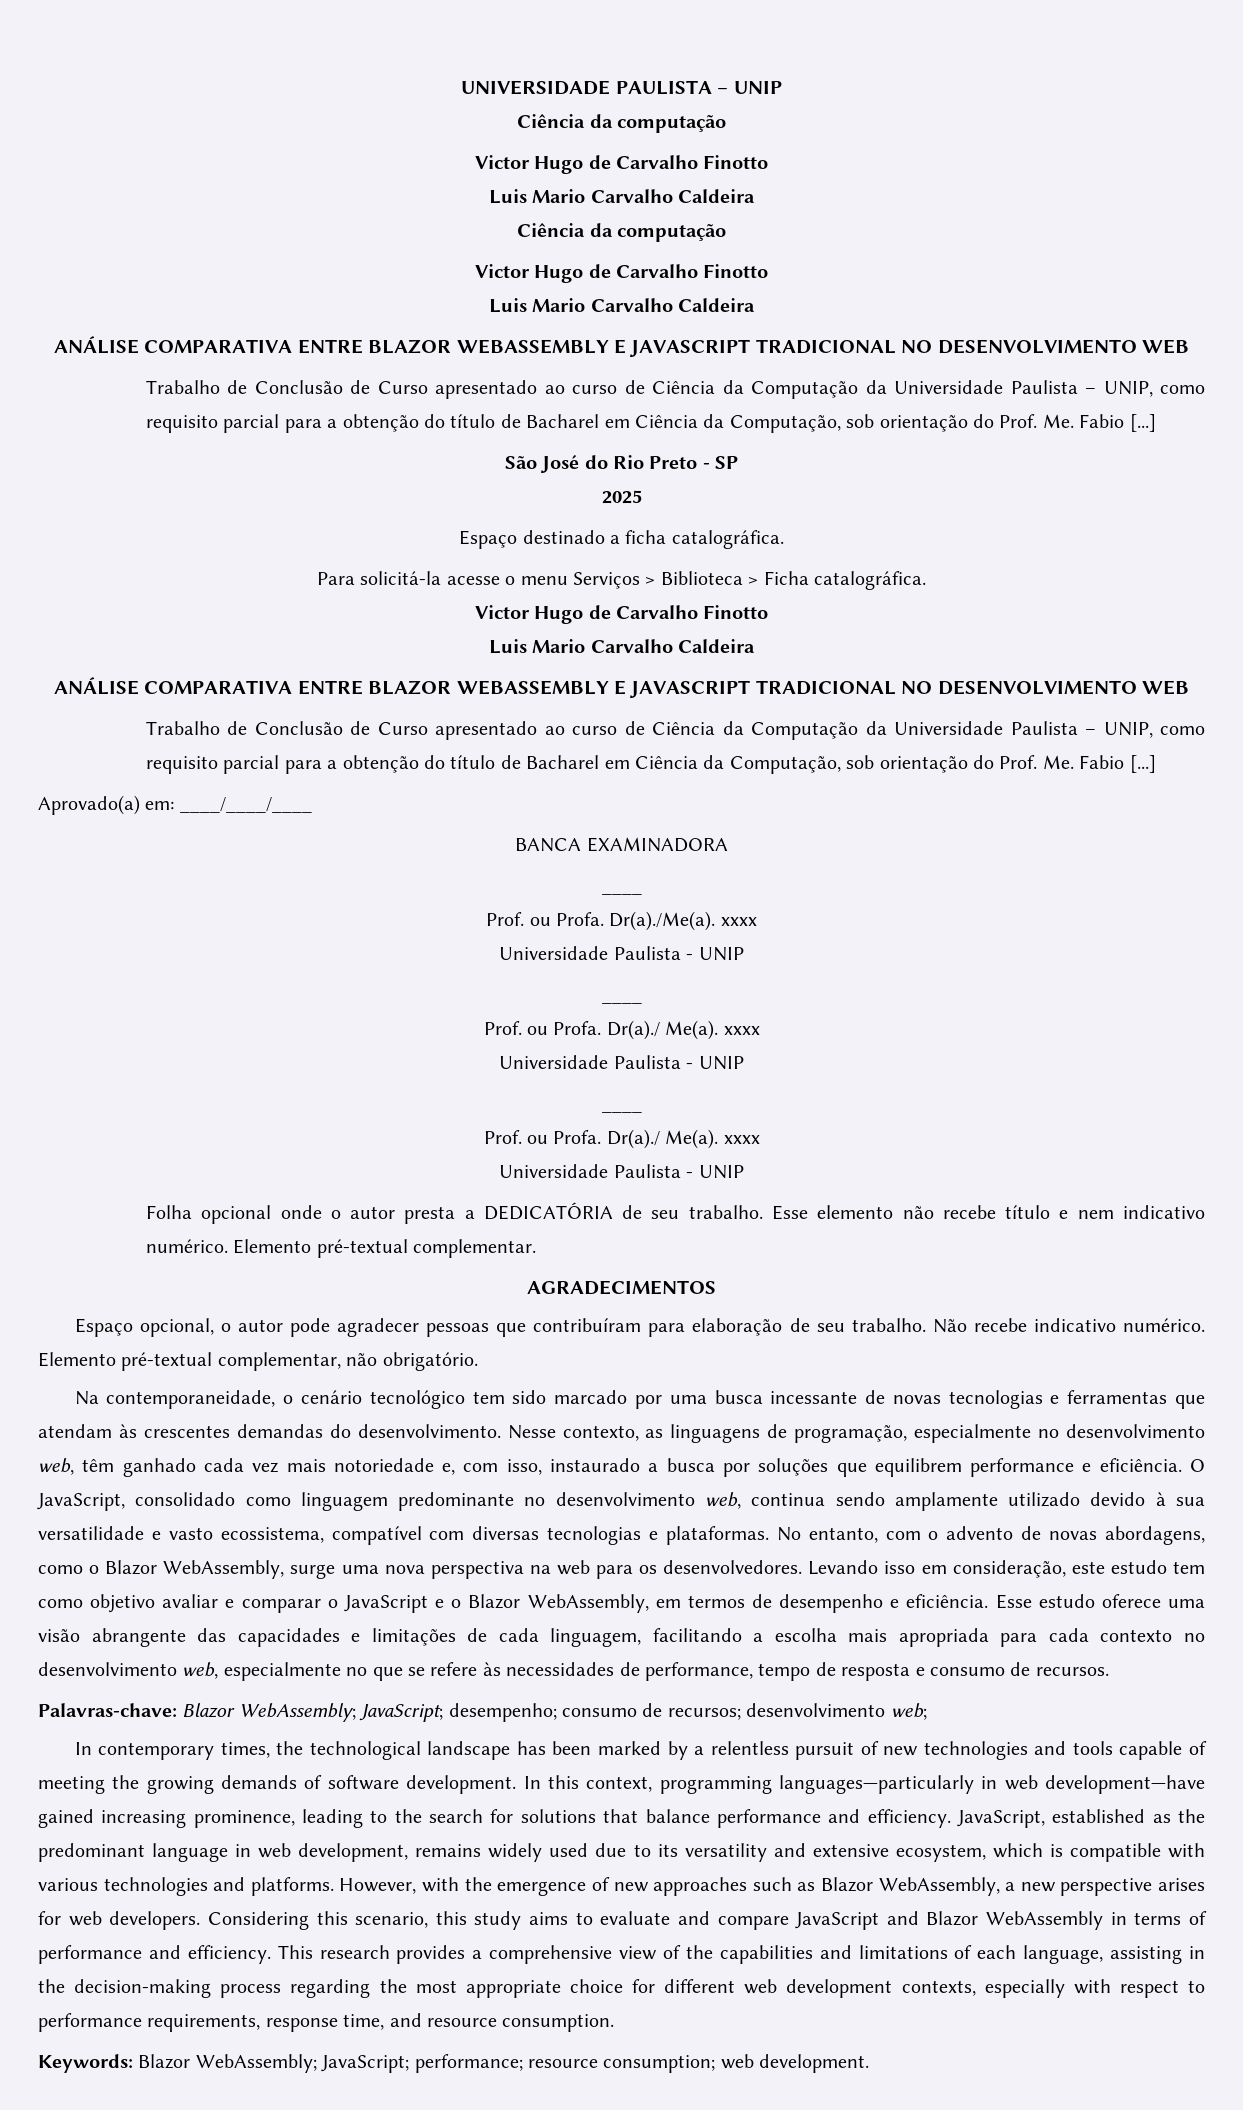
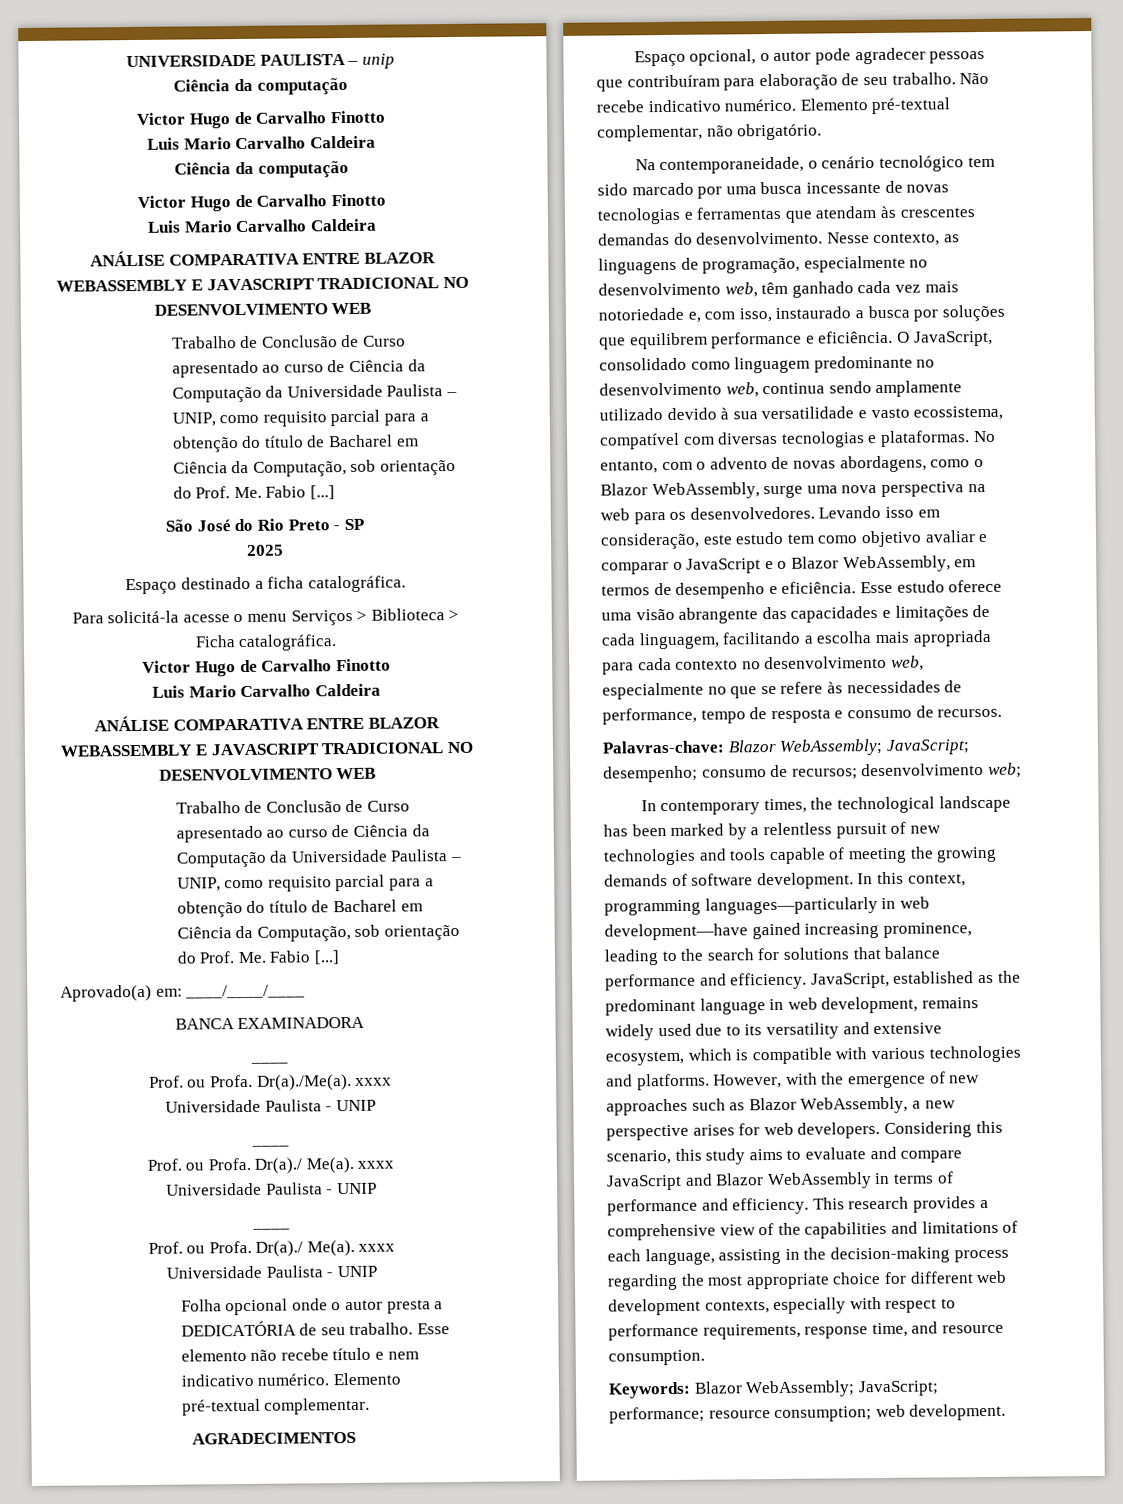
[733,81,782,94] UNIP -> [361,53,395,69] unip

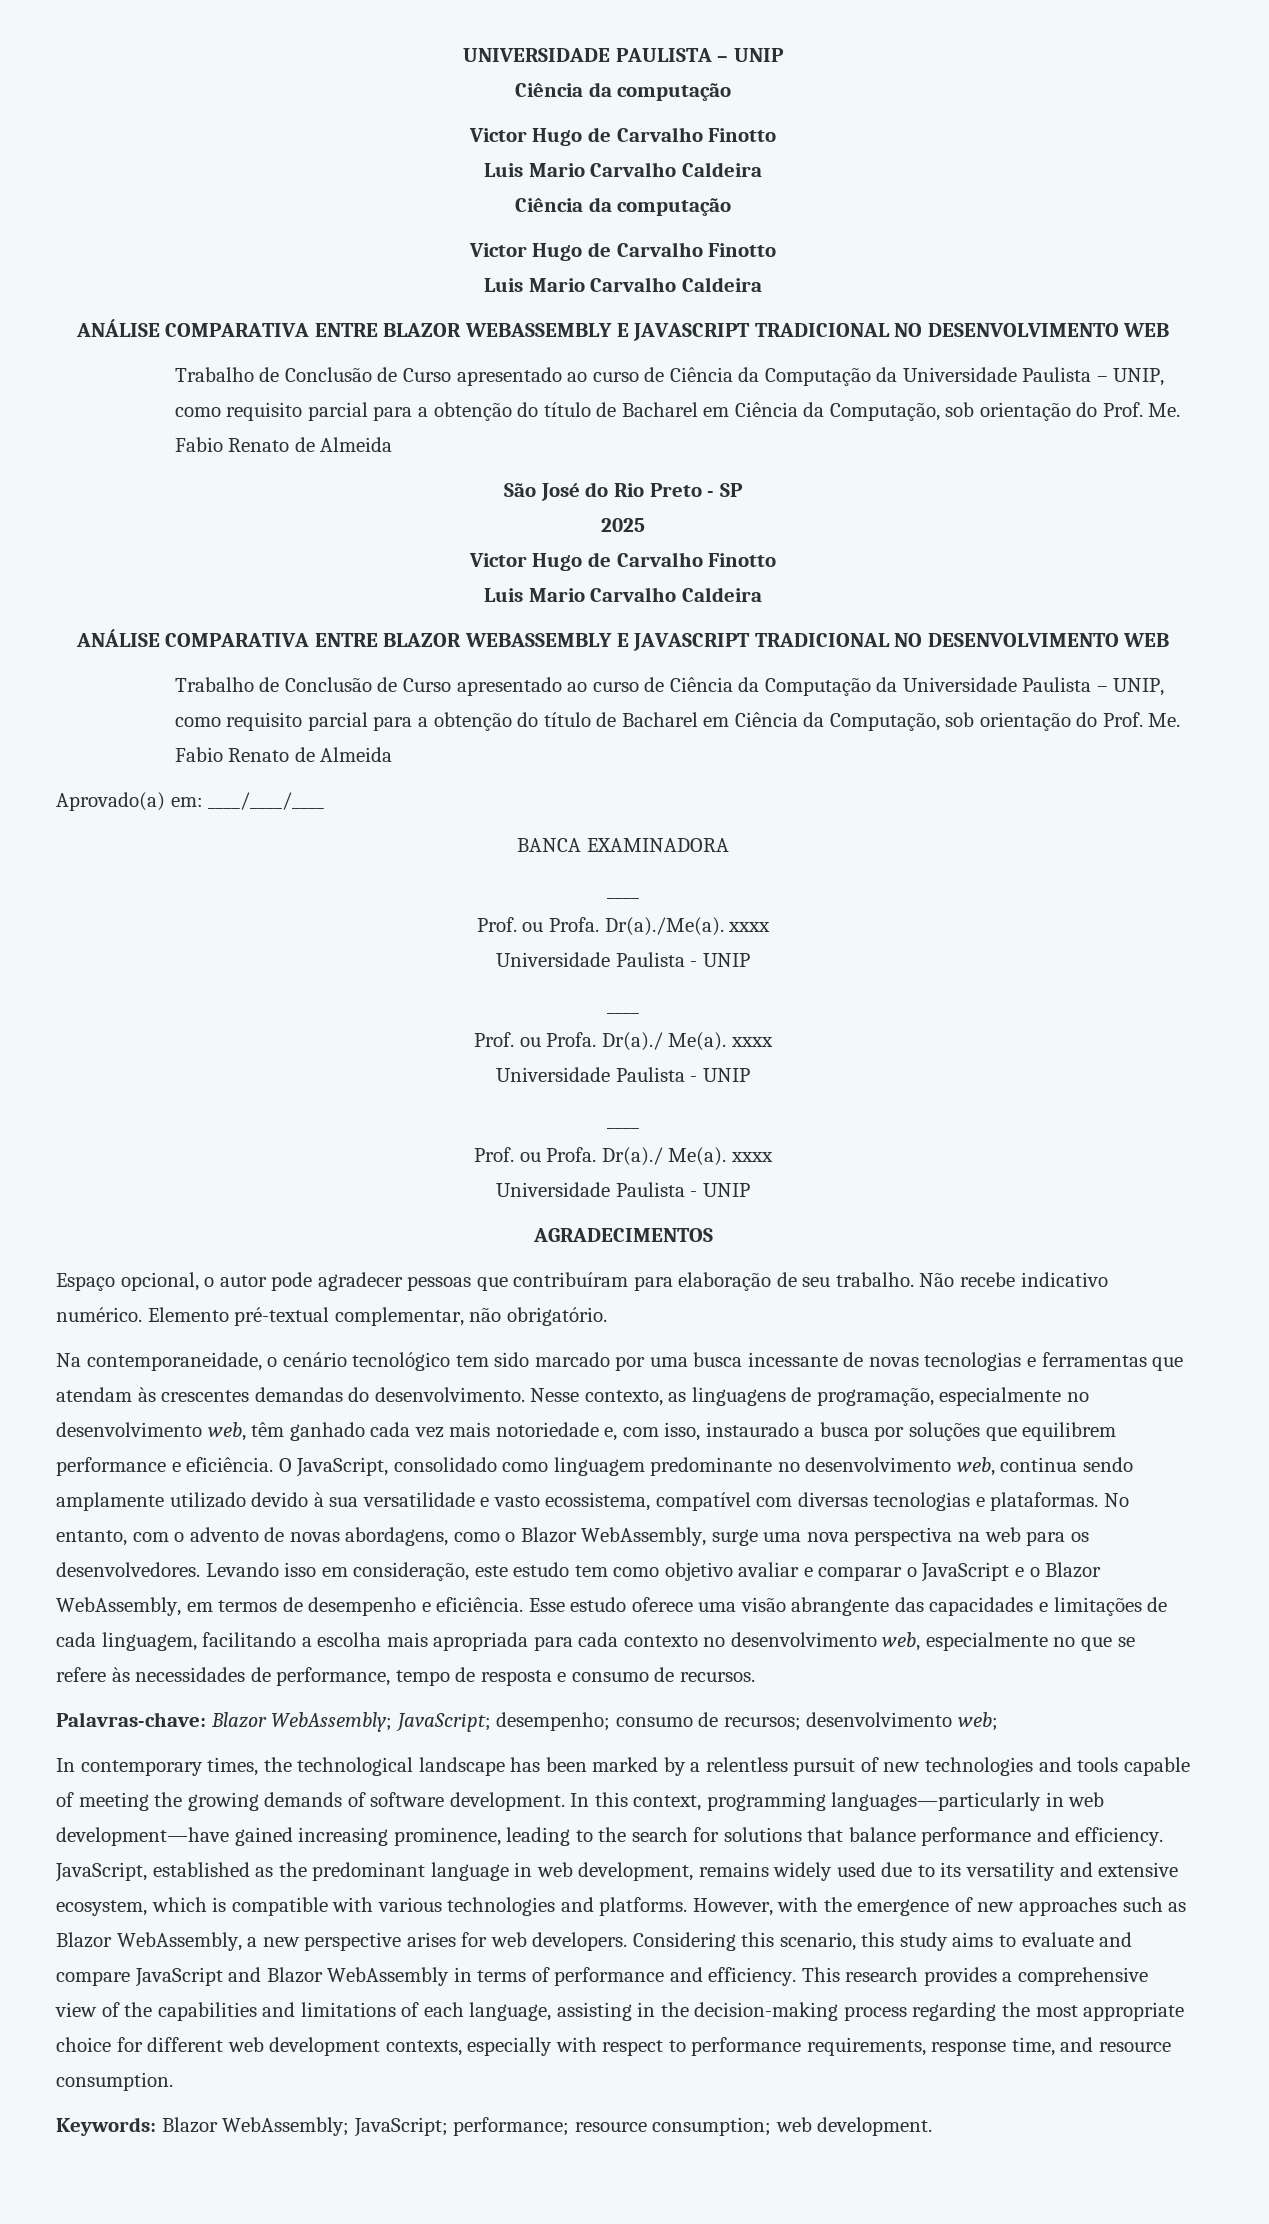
[361,53,395,69] unip -> [733,48,784,62] UNIP
[310,485,336,500] [...] -> [228,437,393,452] Renato de Almeida
[125,575,406,595] [71,608,460,626] [194,634,338,652] // Espaço destinado a ficha catalográfica. // Para solicitá-la acesse o menu Serviços > Biblioteca > Ficha catalográfica. -> (645, 525) none
[314,950,340,965] [...] -> [228,747,393,762] Renato de Almeida
[180,1298,444,1316] [180,1320,451,1337] [180,1347,419,1362] [180,1372,401,1387] [181,1397,371,1416] // Folha opcional onde o autor presta a DEDICATÓRIA de seu trabalho. Esse elemento não recebe título e nem indicativo numérico. Elemento pré-textual complementar. -> (750, 1190) none

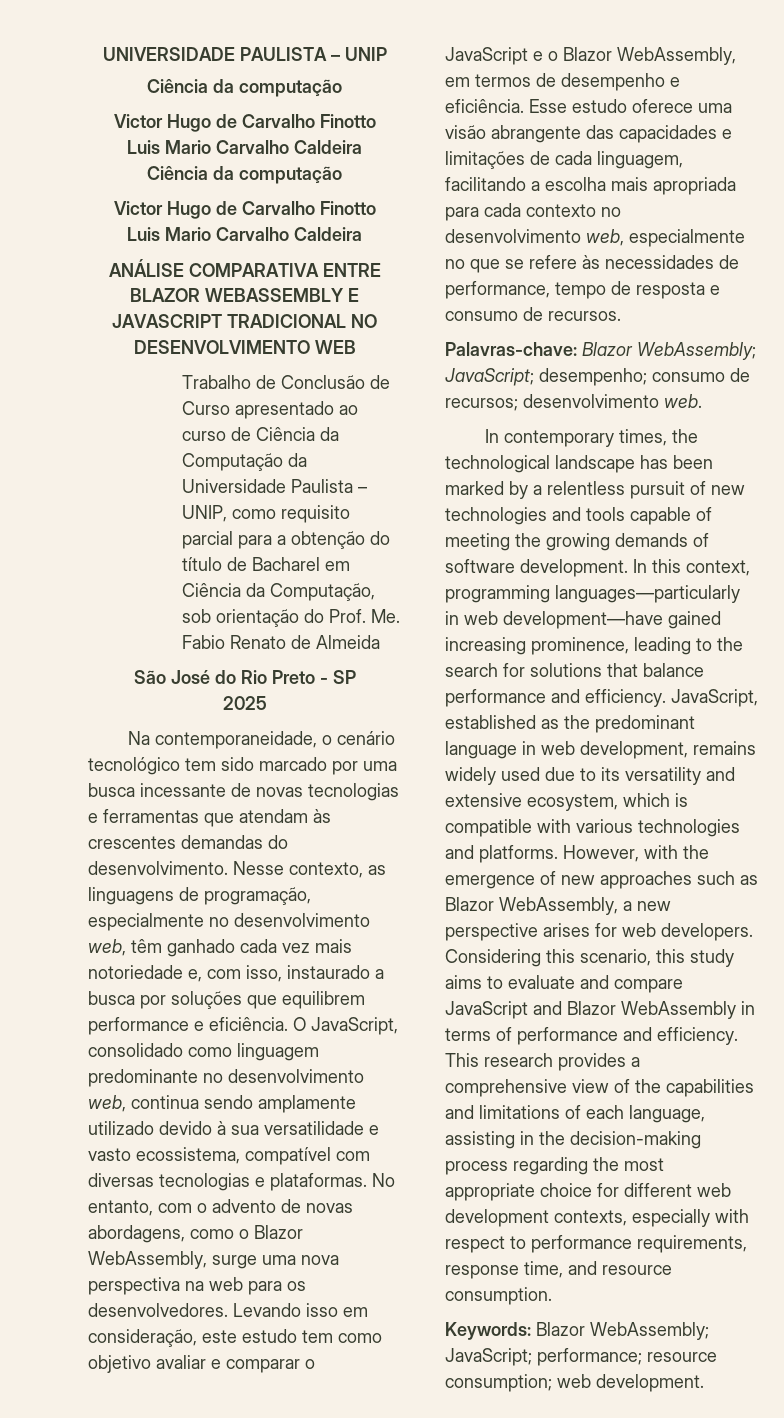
[468,552,777,571] [484,587,762,602] [75,629,1170,651] [174,677,1165,696] [174,712,1181,731] [174,747,393,762] [56,792,325,811] [517,838,729,852] [607,897,639,899] [476,917,771,936] [496,952,750,967] [607,1012,639,1014] [474,1032,773,1051] [496,1067,750,1082] [607,1127,639,1129] [474,1147,773,1166] [496,1182,750,1197] [532,1228,713,1242] [56,1272,1108,1291] [56,1307,607,1326] // Victor Hugo de Carvalho Finotto // Luis Mario Carvalho Caldeira // ANÁLISE COMPARATIVA ENTRE BLAZOR WEBASSEMBLY E JAVASCRIPT TRADICIONAL NO DESENVOLVIMENTO WEB // Trabalho de Conclusão de Curso apresentado ao curso de Ciência da Computação da Universidade Paulista – UNIP, como requisito parcial para a obtenção do título de Bacharel em Ciência da Computação, sob orientação do Prof. Me. Fabio Renato de Almeida // Aprovado(a) em: ____/____/____ // BANCA EXAMINADORA // ____ // Prof. ou Profa. Dr(a)./Me(a). xxxx // Universidade Paulista - UNIP // ____ // Prof. ou Profa. Dr(a)./ Me(a). xxxx // Universidade Paulista - UNIP // ____ // Prof. ou Profa. Dr(a)./ Me(a). xxxx // Universidade Paulista - UNIP // AGRADECIMENTOS // Espaço opcional, o autor pode agradecer pessoas que contribuíram para elaboração de seu trabalho. Não recebe indicativo numérico. Elemento pré-textual complementar, não obrigatório. -> (267, 703) none
[957,1712,998,1731] web; -> [664,394,702,408] web.

